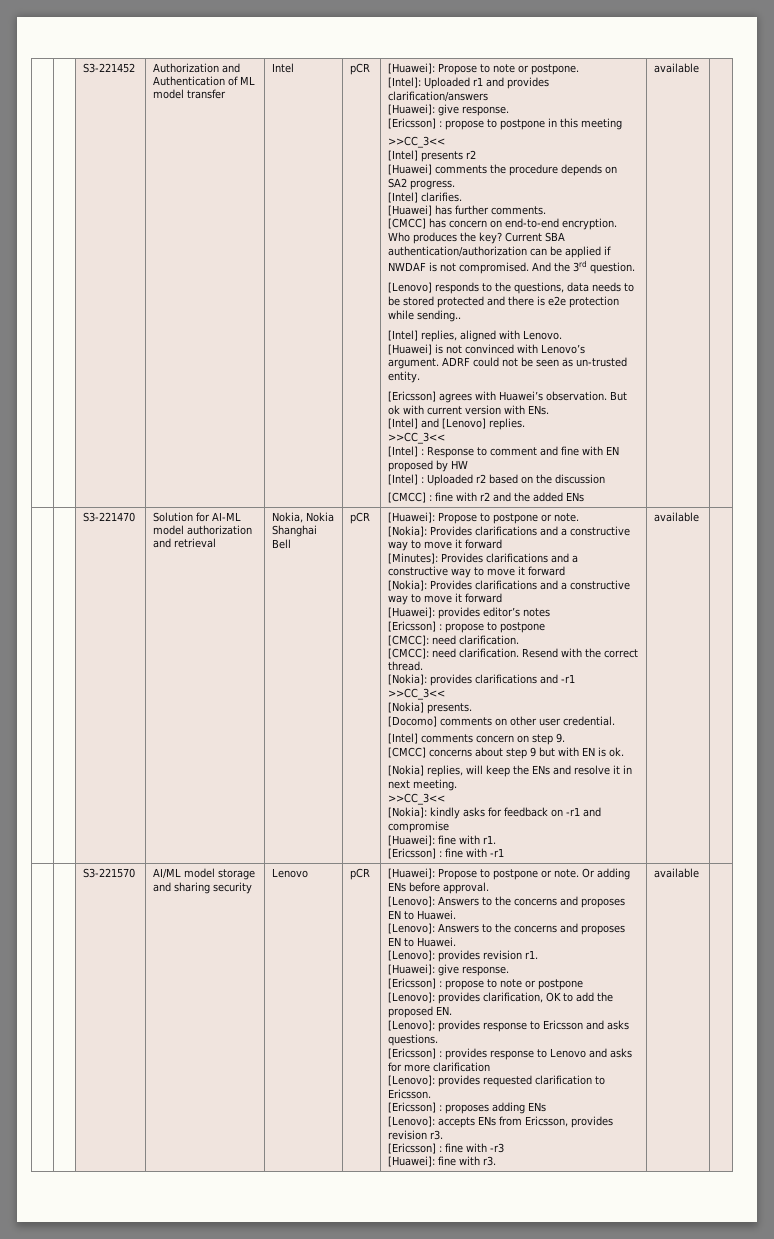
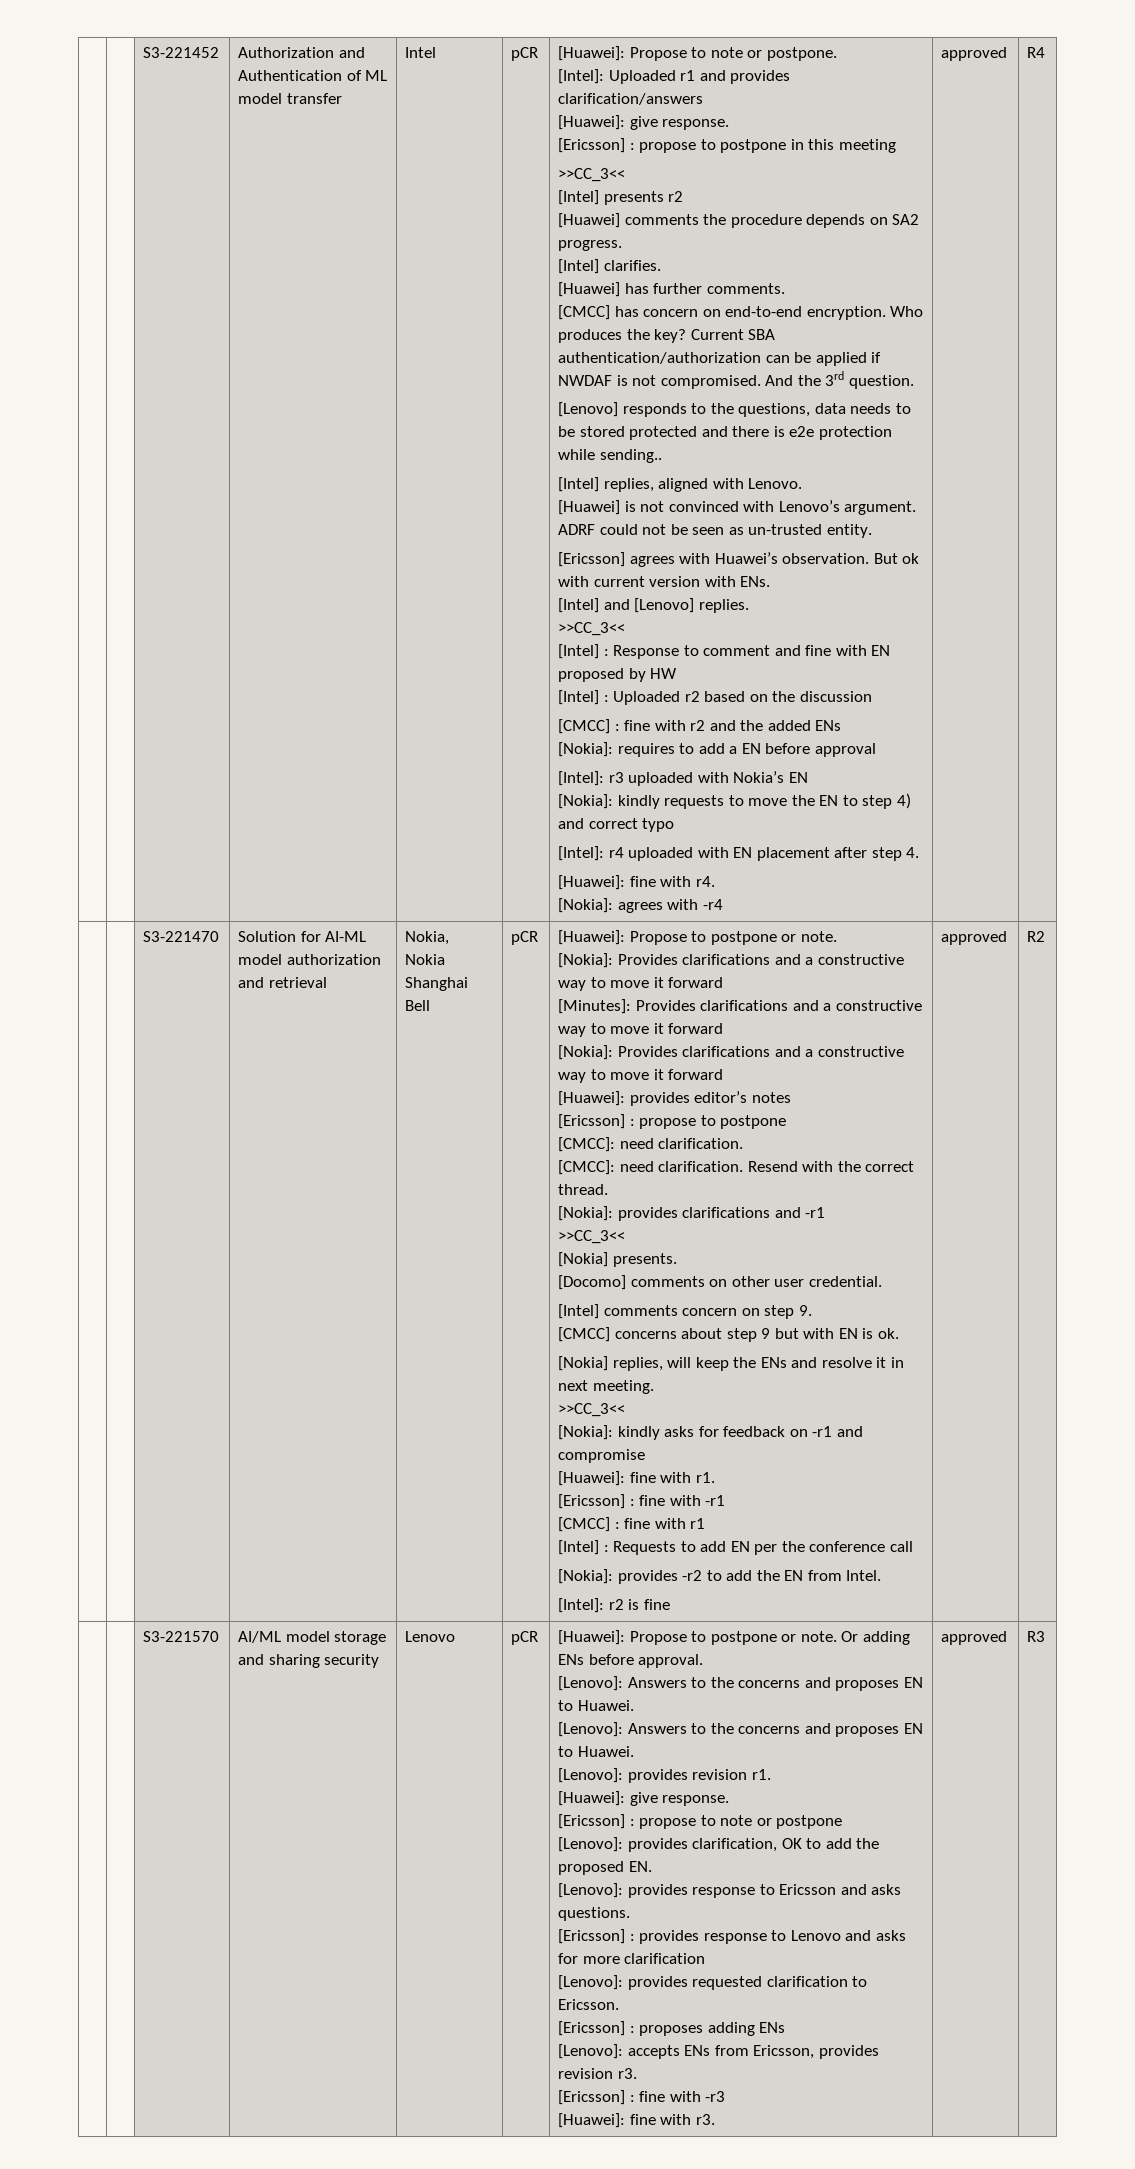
[654,63,700,73] | available | -> [558,742,876,757] [558,771,808,786] [558,793,911,809] [558,818,675,832] [558,846,920,861] [558,875,715,890] [558,898,723,913] [941,47,1008,61] [1027,47,1046,58] // [Nokia]: requires to add a EN before approval // [Intel]: r3 uploaded with Nokia’s EN // [Nokia]: kindly requests to move the EN to step 4) and correct typo // [Intel]: r4 uploaded with EN placement after step 4. // [Huawei]: fine with r4. // [Nokia]: agrees with -r4 | approved | R4
[654,512,700,522] | available | -> [558,1517,706,1532] [558,1540,913,1555] [558,1569,882,1584] [558,1598,670,1613] [941,931,1008,945] [1027,931,1046,942] // [CMCC] : fine with r1 // [Intel] : Requests to add EN per the conference call // [Nokia]: provides -r2 to add the EN from Intel. // [Intel]: r2 is fine | approved | R2
[654,868,700,878] available | -> [941,1631,1008,1645] [1027,1631,1046,1642] approved | R3

